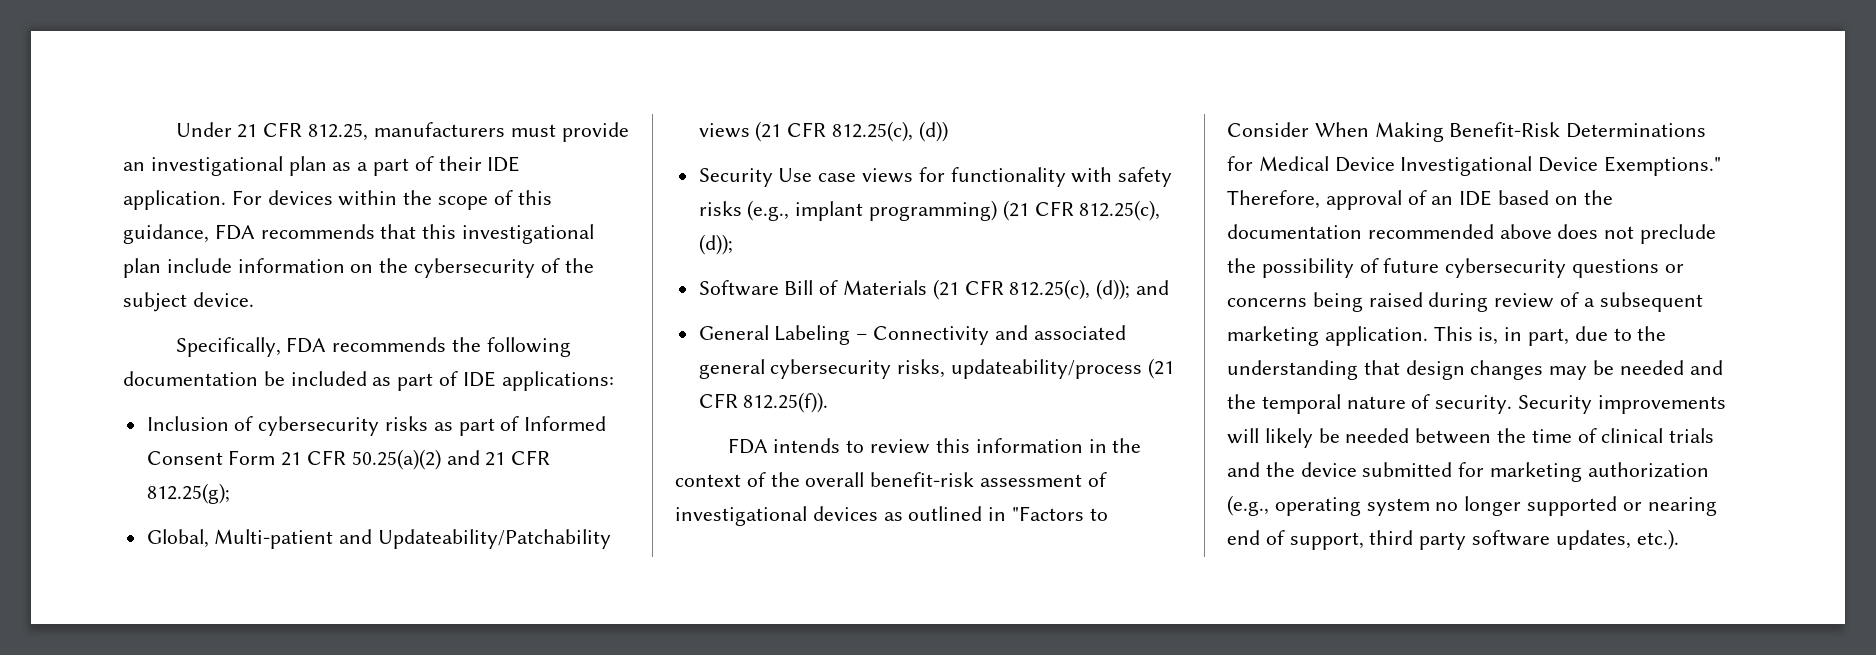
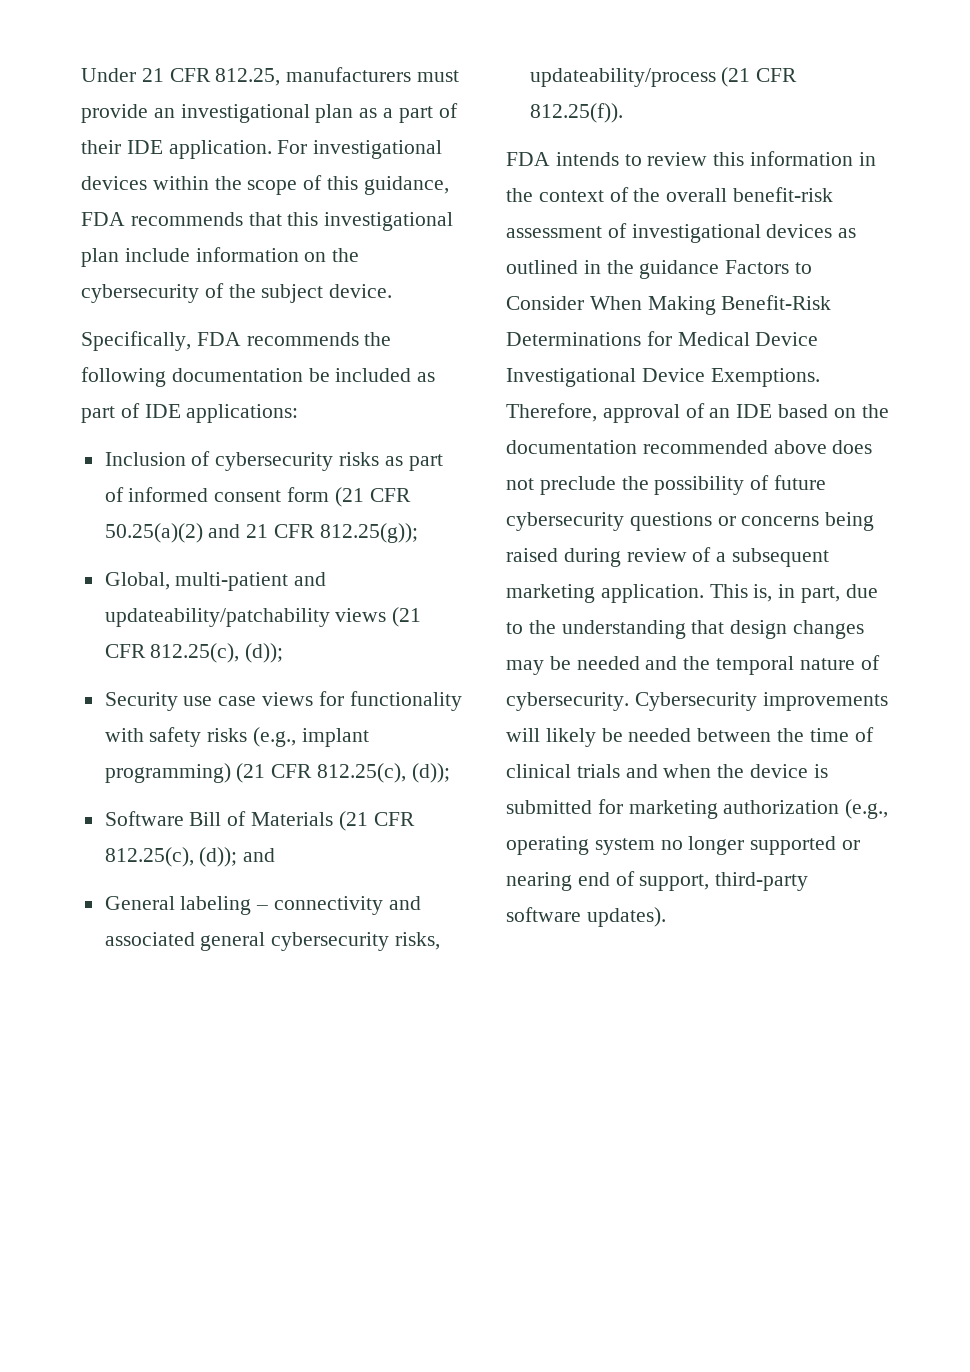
(262, 197) none -> [313,140,443,159] investigational
[524,416,607,431] [146,450,302,466] Informed Consent Form 21 -> [128,487,364,507] informed consent form (21
[146,483,230,504] 812.25(g); -> [319,523,418,543] 812.25(g));
[214,529,612,549] Multi-patient and Updateability/Patchability -> [175,572,327,591] [104,608,330,627] multi-patient and updateability/patchability
[918,121,948,142] [698,168,813,187] (d)) // Security Use -> [245,643,284,663] [104,692,213,711] (d)); // Security use
[774,325,990,345] Labeling – Connectivity -> [180,896,384,915] labeling – connectivity
[1012,506,1085,521] "Factors -> [606,260,790,279] the guidance Factors
[1604,156,1722,176] Exemptions." -> [710,368,820,387] Exemptions.
[1435,395,1593,414] security. Security -> [506,692,757,711] cybersecurity. Cybersecurity
(1260, 469) none -> [663,764,712,778] when
(1357, 469) none -> [813,764,828,778] is
[1369,529,1679,550] third party software updates, etc.). -> [715,872,809,891] [506,907,666,927] third-party software updates).

